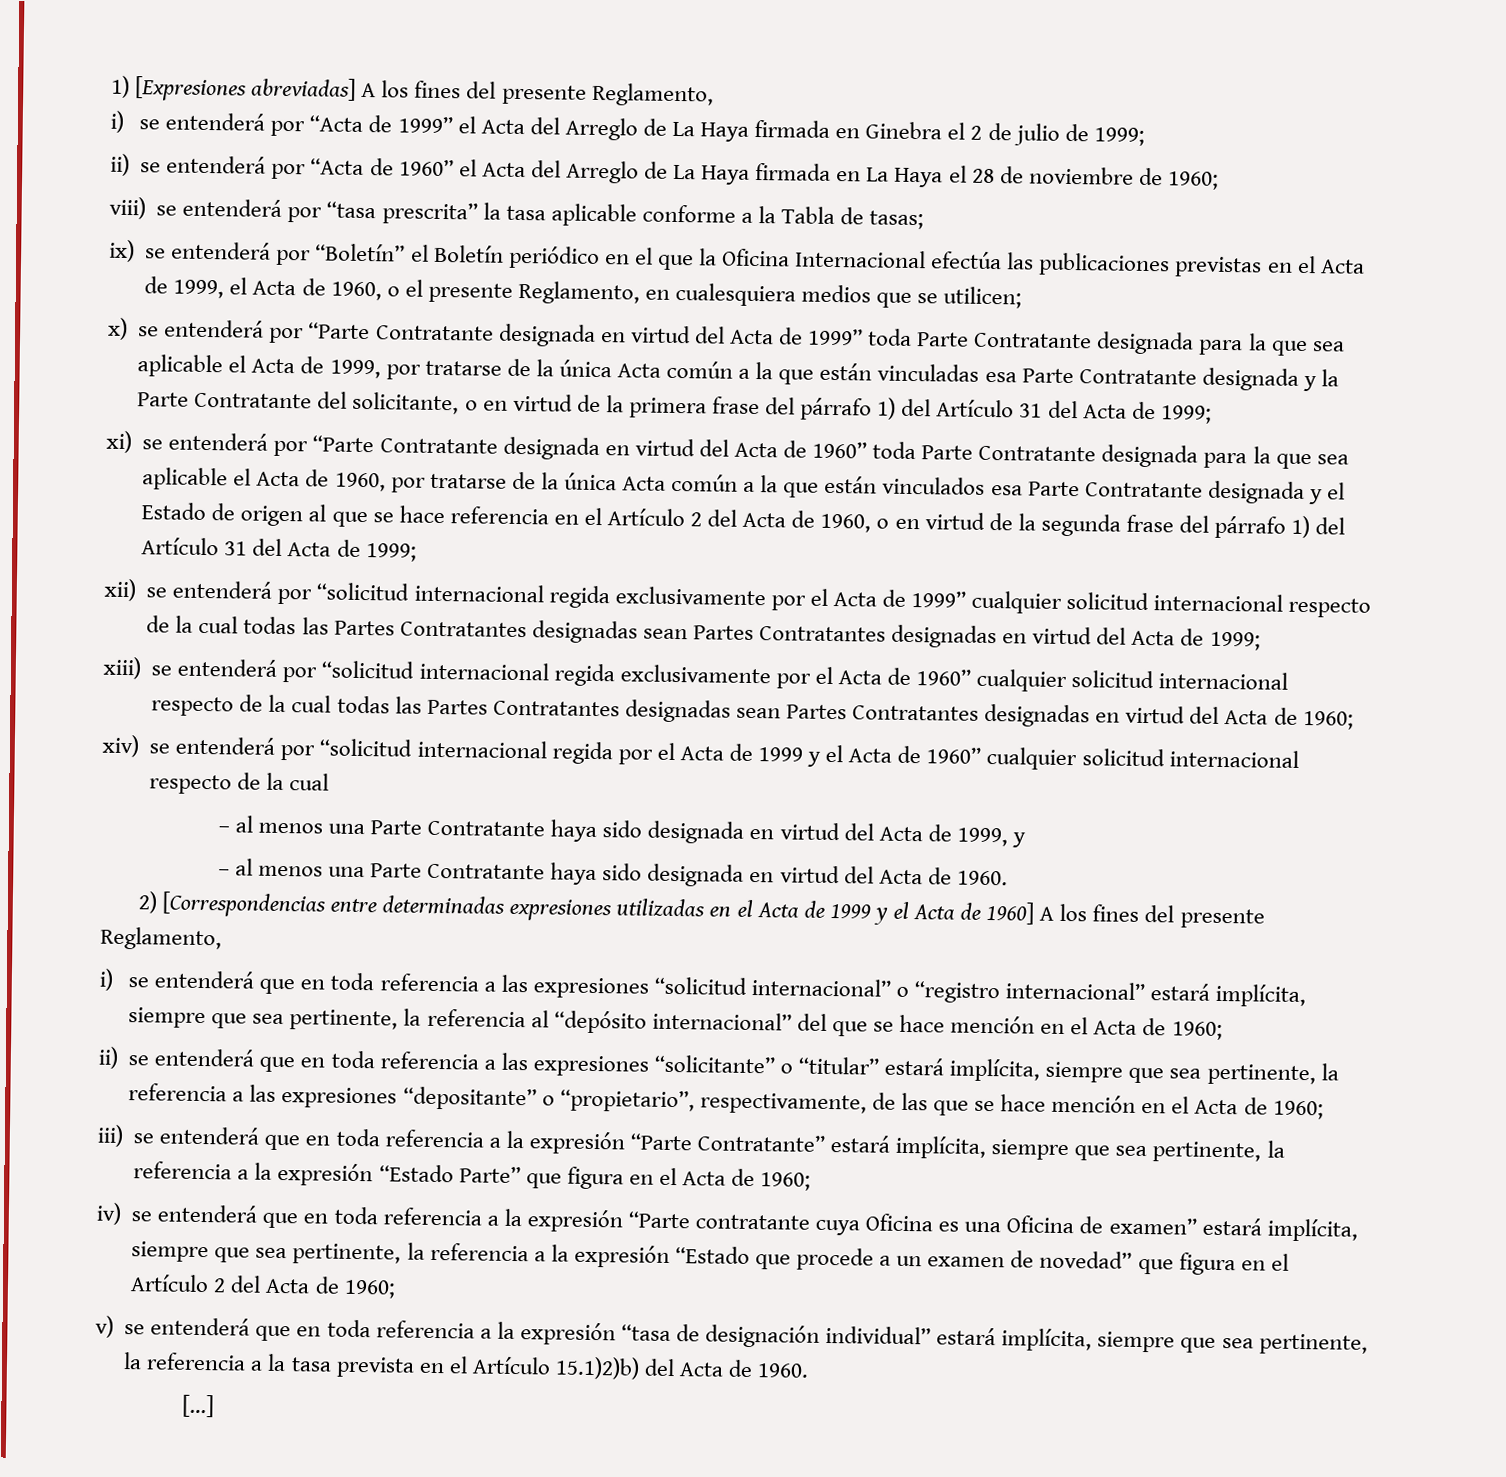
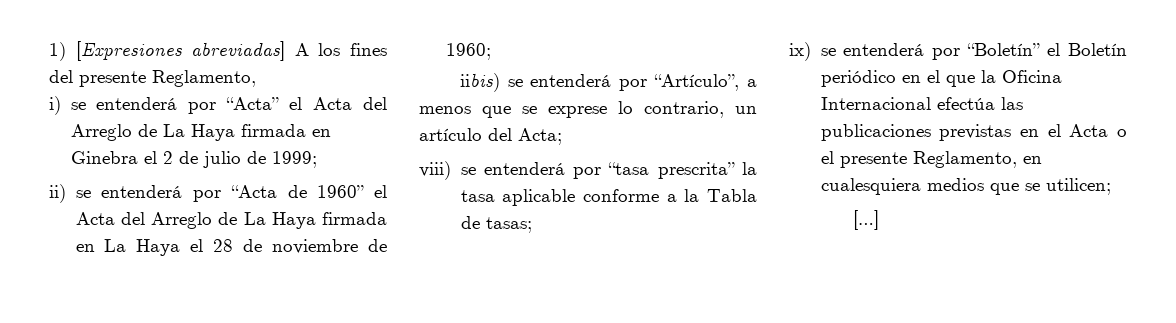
[309,115,453,134] “Acta de 1999” -> [226,97,280,110] “Acta”
(1219, 180) none -> [459,73,757,92] [419,101,757,118] [419,128,562,145] // iibis) se entenderá por “Artículo”, a menos que se exprese lo contrario, un artículo del Acta;
[144,276,382,301] de 1999, el Acta de 1960, -> (1109, 130) none
[108,317,1345,357] [137,354,1339,392] [137,391,1212,424] [106,430,1349,470] [142,467,1345,505] [141,502,1346,539] [141,537,417,562] [104,578,1372,618] [146,615,1261,651] [103,656,1289,693] [151,694,1354,730] [102,734,1299,771] [149,772,330,795] [217,815,1026,848] [217,858,1008,887] [138,891,1265,929] [100,926,222,951] [99,968,1307,1008] [128,1007,1223,1041] [98,1046,1339,1086] [128,1083,1324,1120] [97,1124,1285,1163] [133,1161,812,1191] [96,1202,1358,1242] [131,1241,1289,1276] [130,1274,396,1299] [95,1315,1368,1355] [123,1352,810,1380] // x) se entenderá por “Parte Contratante designada en virtud del Acta de 1999” toda Parte Contratante designada para la que sea aplicable el Acta de 1999, por tratarse de la única Acta común a la que están vinculadas esa Parte Contratante designada y la Parte Contratante del solicitante, o en virtud de la primera frase del párrafo 1) del Artículo 31 del Acta de 1999; // xi) se entenderá por “Parte Contratante designada en virtud del Acta de 1960” toda Parte Contratante designada para la que sea aplicable el Acta de 1960, por tratarse de la única Acta común a la que están vinculados esa Parte Contratante designada y el Estado de origen al que se hace referencia en el Artículo 2 del Acta de 1960, o en virtud de la segunda frase del párrafo 1) del Artículo 31 del Acta de 1999; // xii) se entenderá por “solicitud internacional regida exclusivamente por el Acta de 1999” cualquier solicitud internacional respecto de la cual todas las Partes Contratantes designadas sean Partes Contratantes designadas en virtud del Acta de 1999; // xiii) se entenderá por “solicitud internacional regida exclusivamente por el Acta de 1960” cualquier solicitud internacional respecto de la cual todas las Partes Contratantes designadas sean Partes Contratantes designadas en virtud del Acta de 1960; // xiv) se entenderá por “solicitud internacional regida por el Acta de 1999 y el Acta de 1960” cualquier solicitud internacional respecto de la cual // – al menos una Parte Contratante haya sido designada en virtud del Acta de 1999, y // – al menos una Parte Contratante haya sido designada en virtud del Acta de 1960. // 2) [Correspondencias entre determinadas expresiones utilizadas en el Acta de 1999 y el Acta de 1960] A los fines del presente Reglamento, // i) se entenderá que en toda referencia a las expresiones “solicitud internacional” o “registro internacional” estará implícita, siempre que sea pertinente, la referencia al “depósito internacional” del que se hace mención en el Acta de 1960; // ii) se entenderá que en toda referencia a las expresiones “solicitante” o “titular” estará implícita, siempre que sea pertinente, la referencia a las expresiones “depositante” o “propietario”, respectivamente, de las que se hace mención en el Acta de 1960; // iii) se entenderá que en toda referencia a la expresión “Parte Contratante” estará implícita, siempre que sea pertinente, la referencia a la expresión “Estado Parte” que figura en el Acta de 1960; // iv) se entenderá que en toda referencia a la expresión “Parte contratante cuya Oficina es una Oficina de examen” estará implícita, siempre que sea pertinente, la referencia a la expresión “Estado que procede a un examen de novedad” que figura en el Artículo 2 del Acta de 1960; // v) se entenderá que en toda referencia a la expresión “tasa de designación individual” estará implícita, siempre que sea pertinente, la referencia a la tasa prevista en el Artículo 15.1)2)b) del Acta de 1960. -> (1111, 186) none

